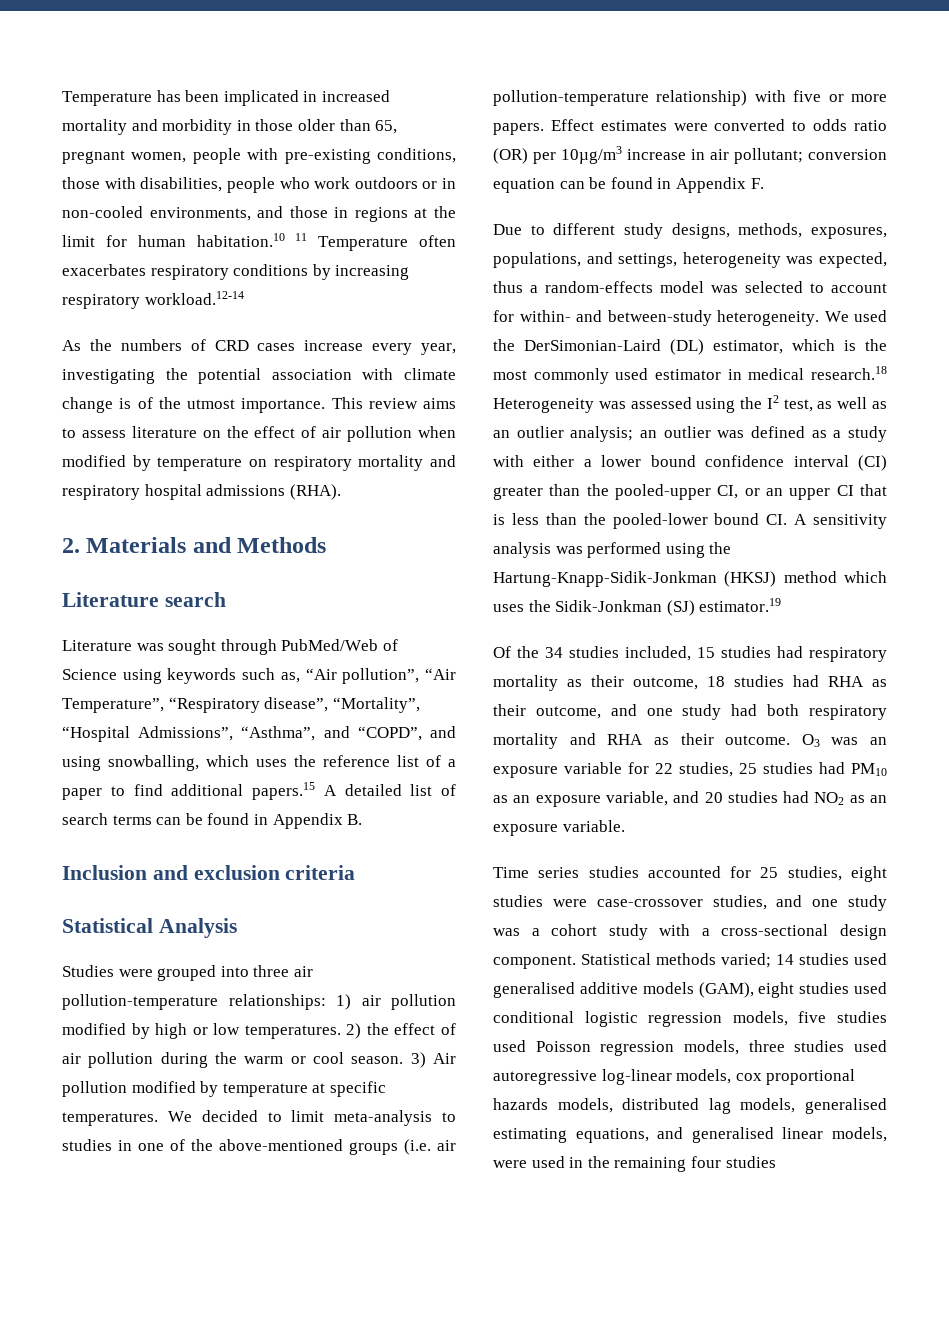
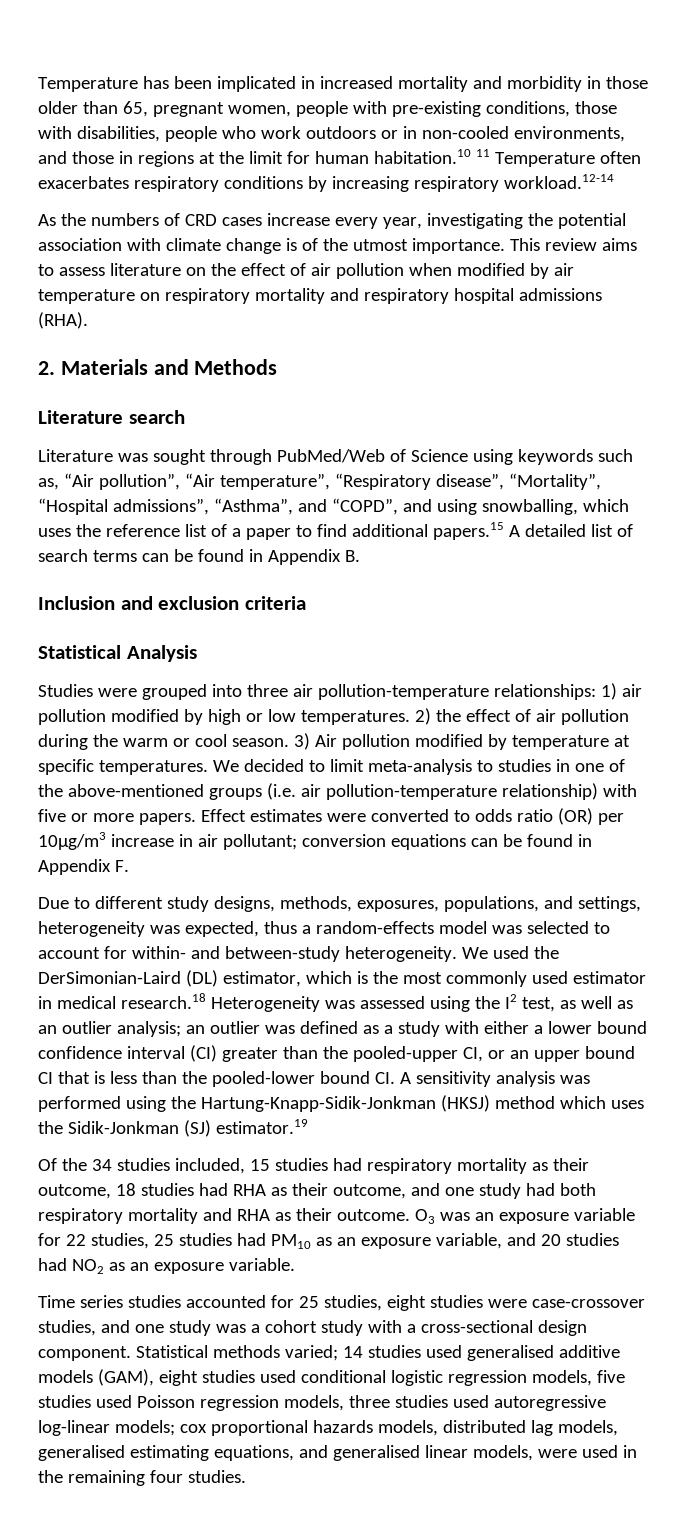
(151, 463) none -> [553,263,574,276] air
[62,698,164,713] Temperature”, -> [219,473,330,490] temperature”,
[138,726,234,741] Admissions”, -> [112,498,209,515] admissions”,
[493,178,555,193] equation -> [390,834,466,850] equations
(831, 494) none -> [584,1046,635,1059] bound
[676,1069,732,1084] models, -> [114,1420,175,1436] models;
[725,1156,776,1168] studies -> [187,1470,246,1483] studies.

